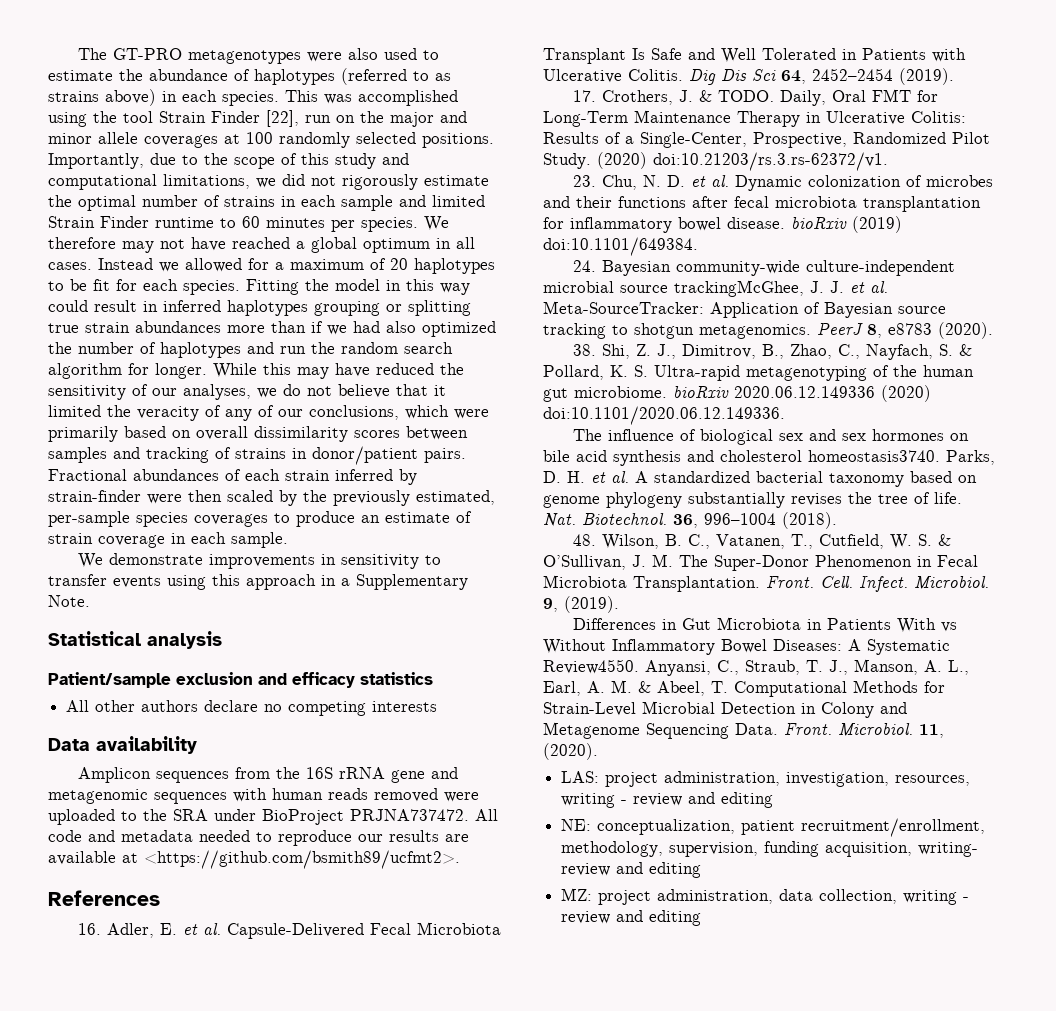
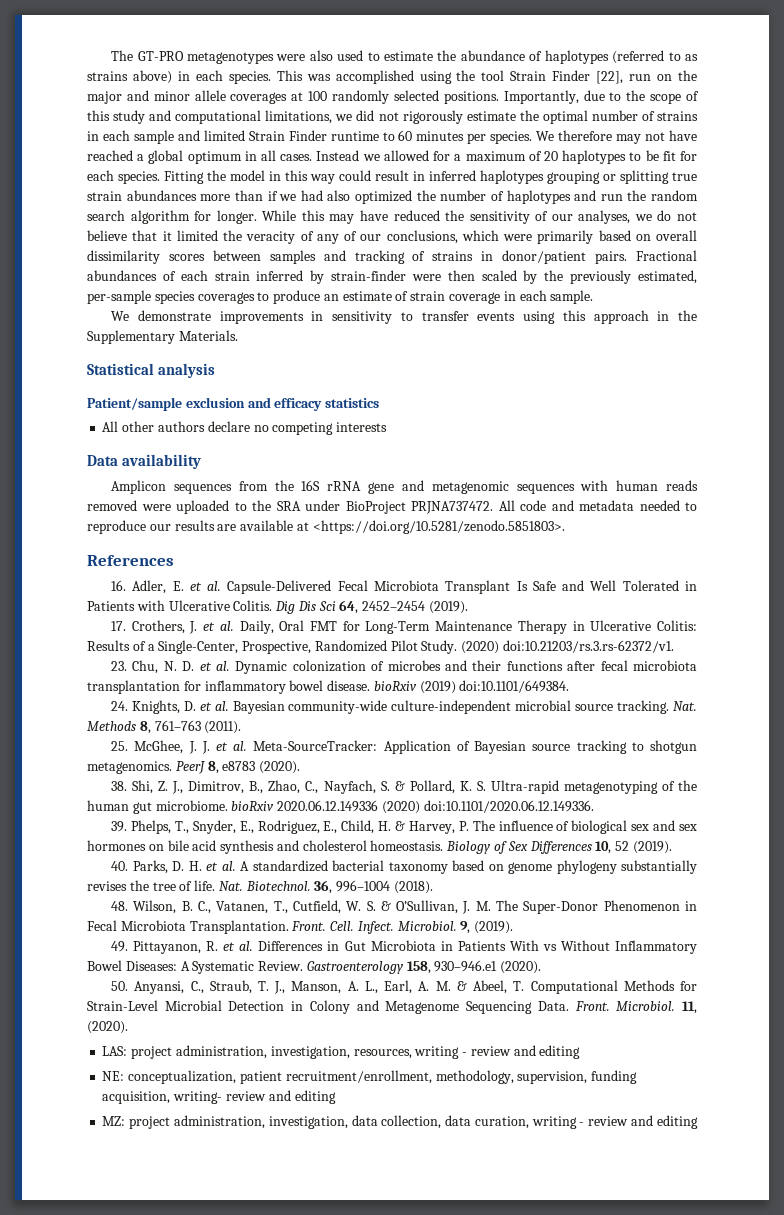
[341,574,468,590] [48,595,90,607] a Supplementary Note. -> [678,310,697,321] [87,330,238,344] the Supplementary Materials.
[144,850,460,869] <https://github.com/bsmith89/ucfmt2>. -> [312,520,565,534] <https://doi.org/10.5281/zenodo.5851803>.
[698,90,774,102] & TODO. -> [203,621,234,631] et al.
(596, 266) none -> [131,700,229,714] Knights, D. et al.
[674,280,804,297] trackingMcGhee, -> [617,700,697,714] [87,720,242,734] [111,740,184,754] tracking. Nat. Methods 8, 761–763 (2011). // 25. McGhee,
(785, 415) none -> [111,820,469,834] 39. Phelps, T., Snyder, E., Rodriguez, E., Child, H. & Harvey, P.
[808,450,940,462] homeostasis3740. -> [370,840,672,854] [111,861,129,871] homeostasis. Biology of Sex Differences 10, 52 (2019). // 40.
(619, 604) none -> [111,941,254,954] 49. Pittayanon, R. et al.
[543,659,639,674] Review4550. -> [258,960,542,974] [111,981,129,991] Review. Gastroenterology 158, 930–946.e1 (2020). // 50.
(774, 896) none -> [268,1116,348,1129] investigation,
(898, 896) none -> [445,1115,529,1129] data curation,

